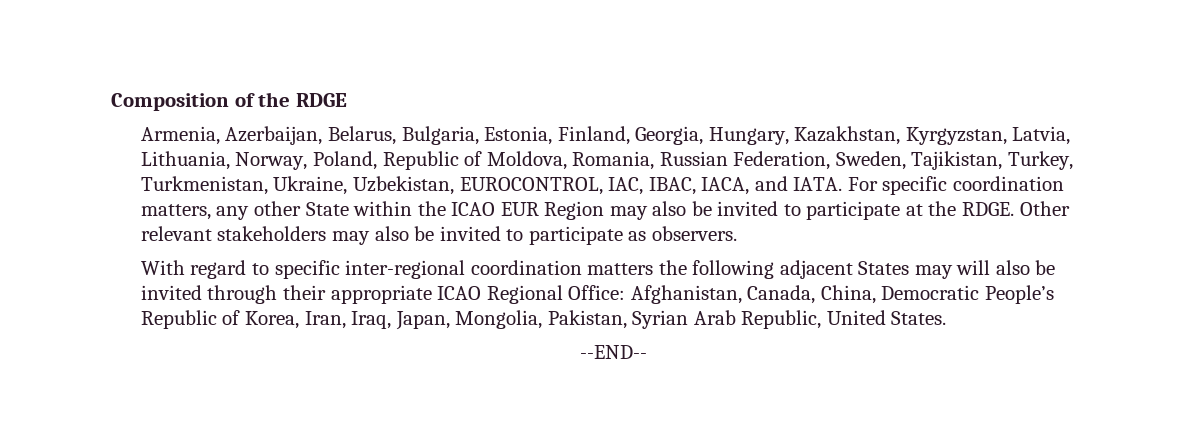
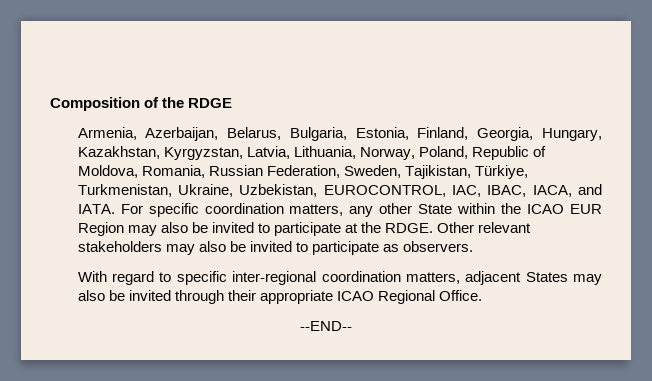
[1007,151,1073,170] Turkey, -> [475,165,529,179] Türkiye,
[587,260,775,279] matters the following -> [405,272,460,284] matters,
[956,260,991,275] will -> (602, 279) none
[568,285,1054,304] [140,310,947,330] Office: Afghanistan, Canada, China, Democratic People’s Republic of Korea, Iran, Iraq, Japan, Mongolia, Pakistan, Syrian Arab Republic, United States. -> [439,290,483,301] Office.

